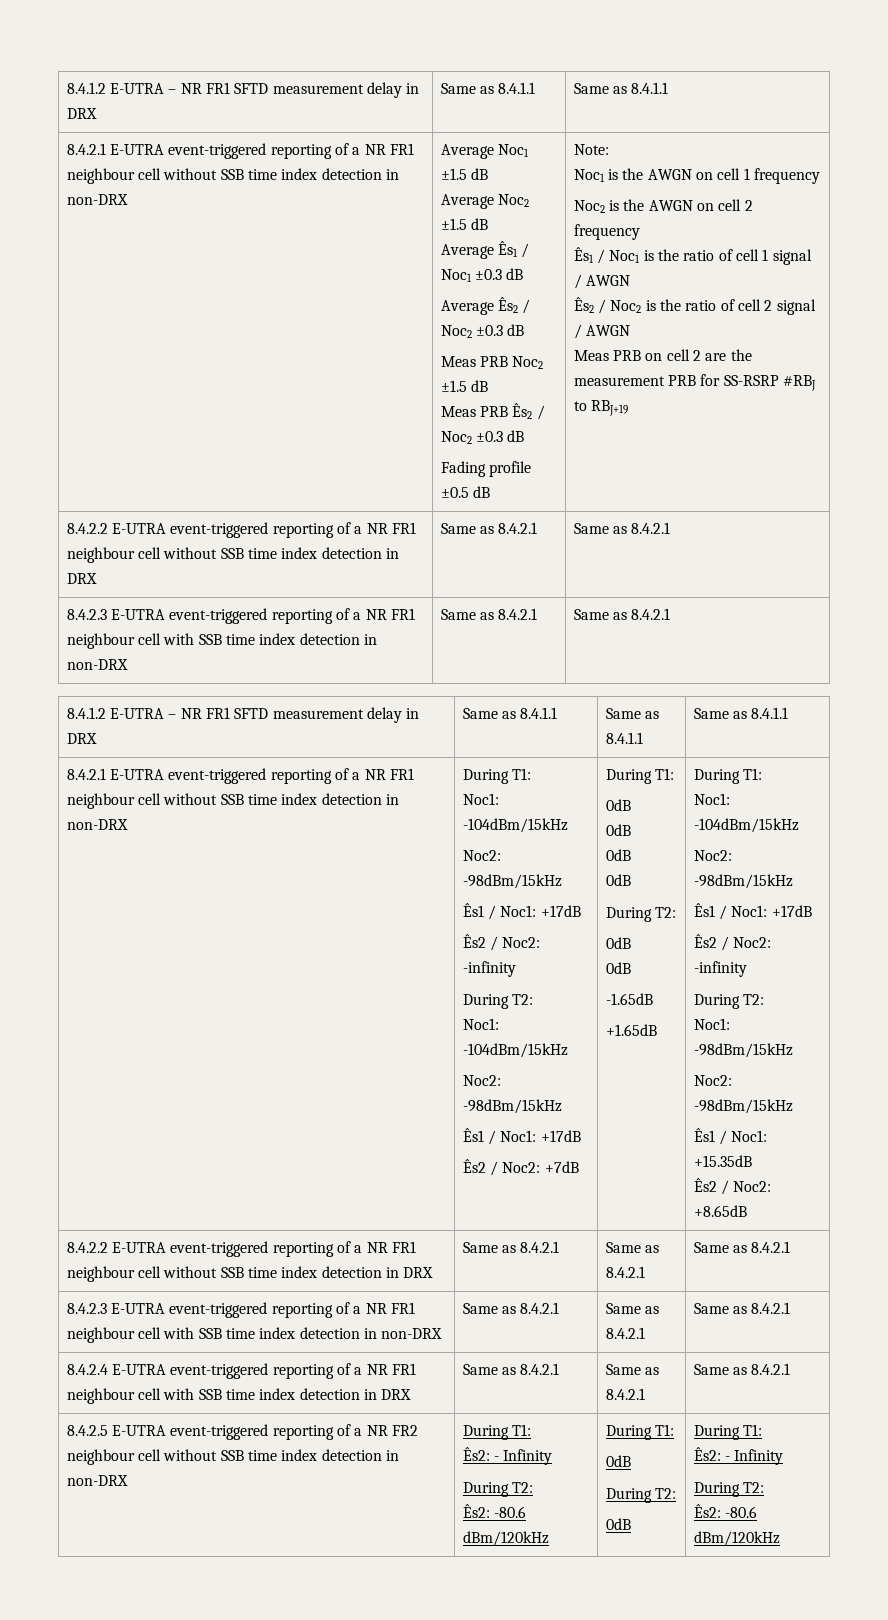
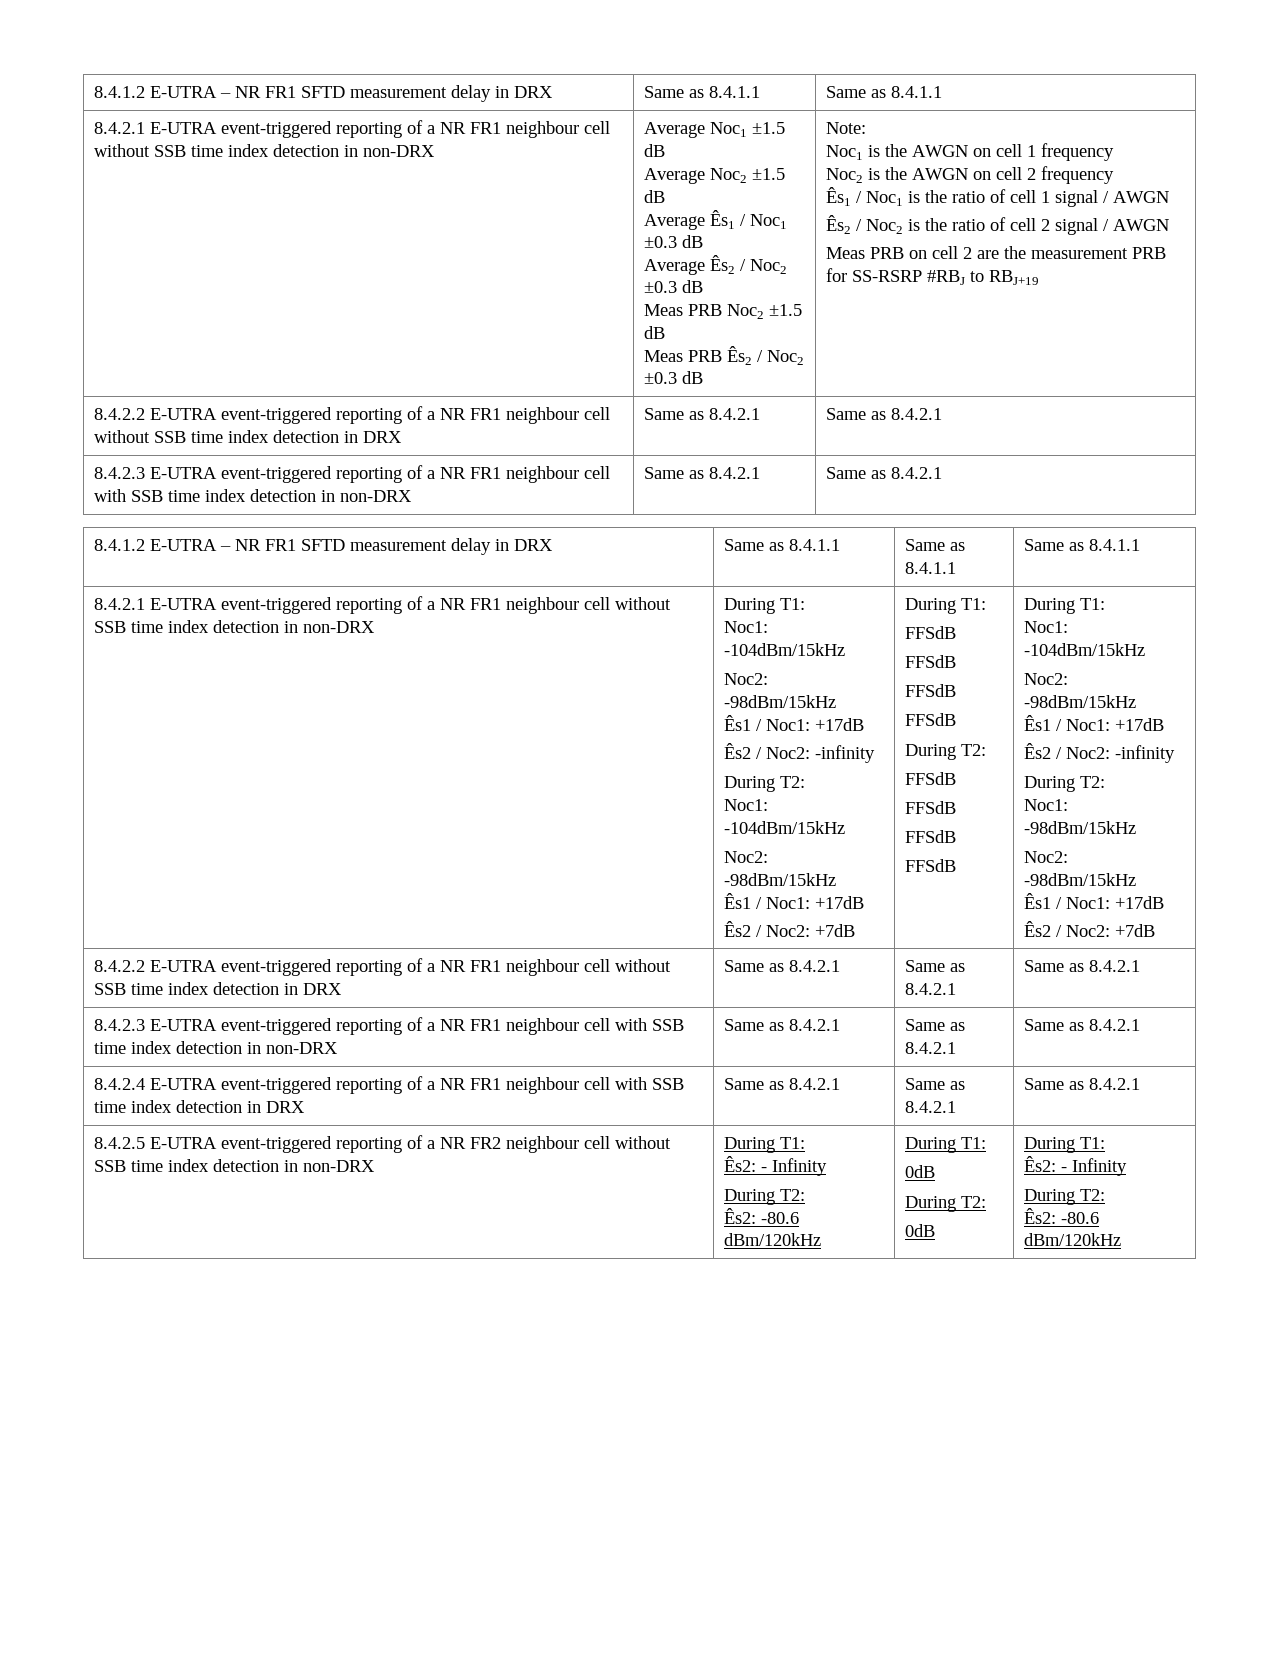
[440,461,532,477] [440,486,491,498] // Fading profile ±0.5 dB -> (704, 377) none
[605,799,631,811] [605,824,631,836] [605,849,631,861] [605,874,631,886] [605,907,677,922] [605,937,631,949] [605,962,631,974] [605,993,653,1005] [605,1024,657,1036] 0dB // 0dB // 0dB // 0dB // During T2: // 0dB // 0dB // -1.65dB // +1.65dB -> [905,626,957,639] [905,655,957,668] [905,684,957,697] [905,713,957,726] [905,744,987,760] [905,772,957,785] [905,801,957,814] [905,830,957,843] [905,859,957,872] FFSdB // FFSdB // FFSdB // FFSdB // During T2: // FFSdB // FFSdB // FFSdB // FFSdB
[693,1155,752,1167] [693,1178,772,1195] [693,1205,747,1217] +15.35dB // Ês2 / Noc2: +8.65dB -> [1115,896,1165,909] [1024,921,1156,937] +17dB // Ês2 / Noc2: +7dB

